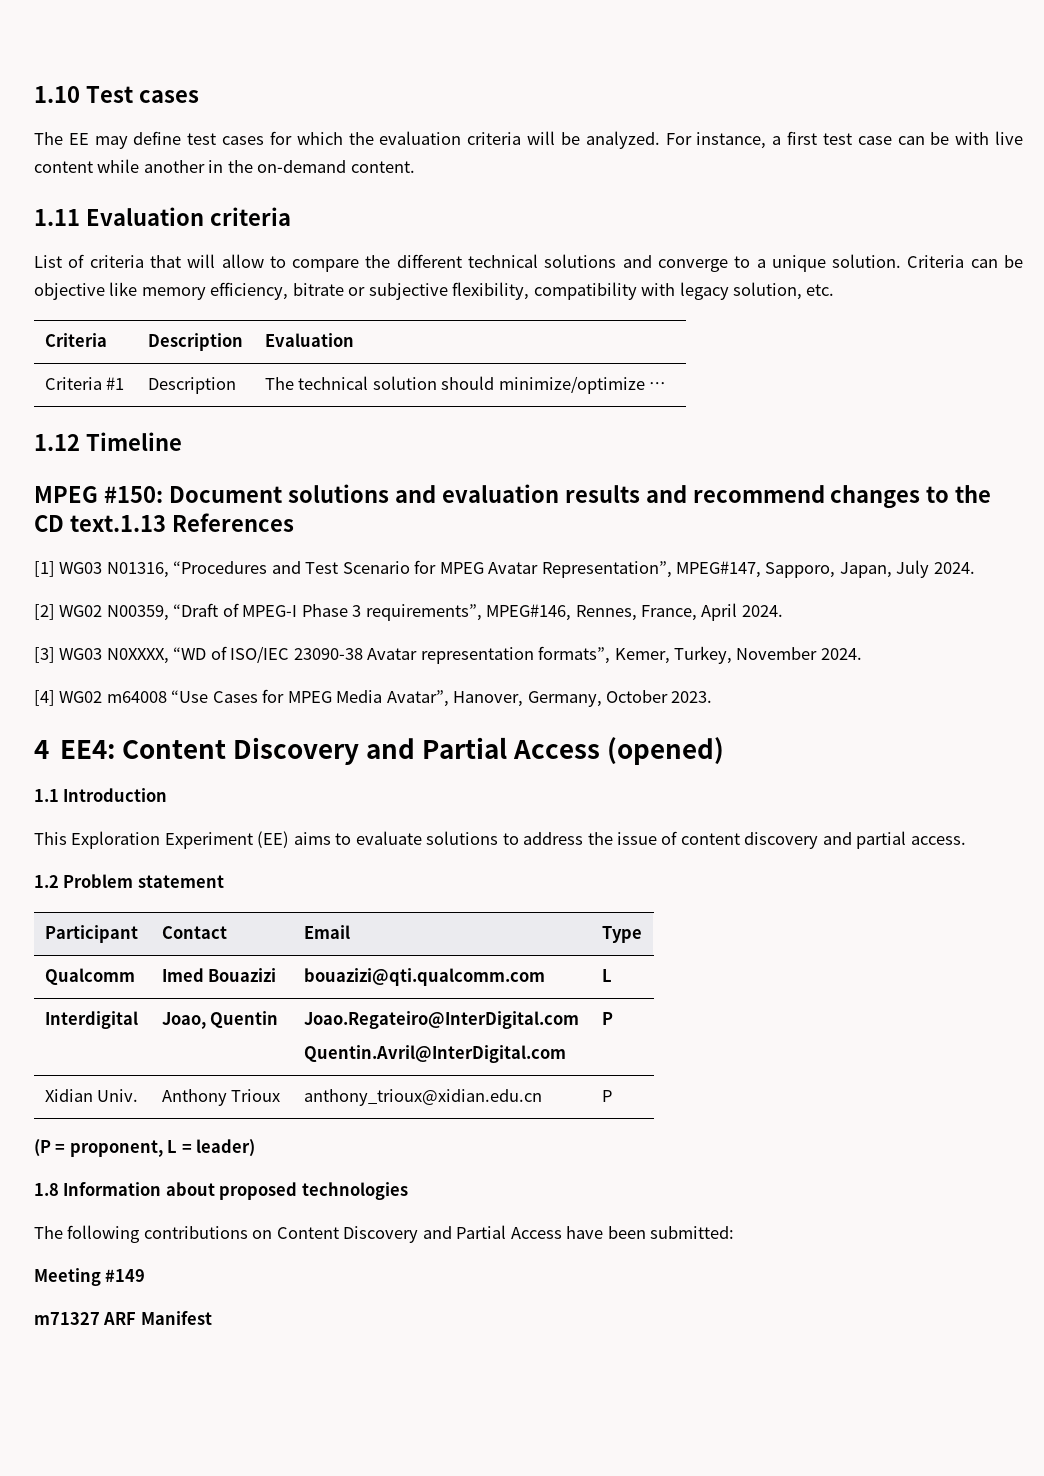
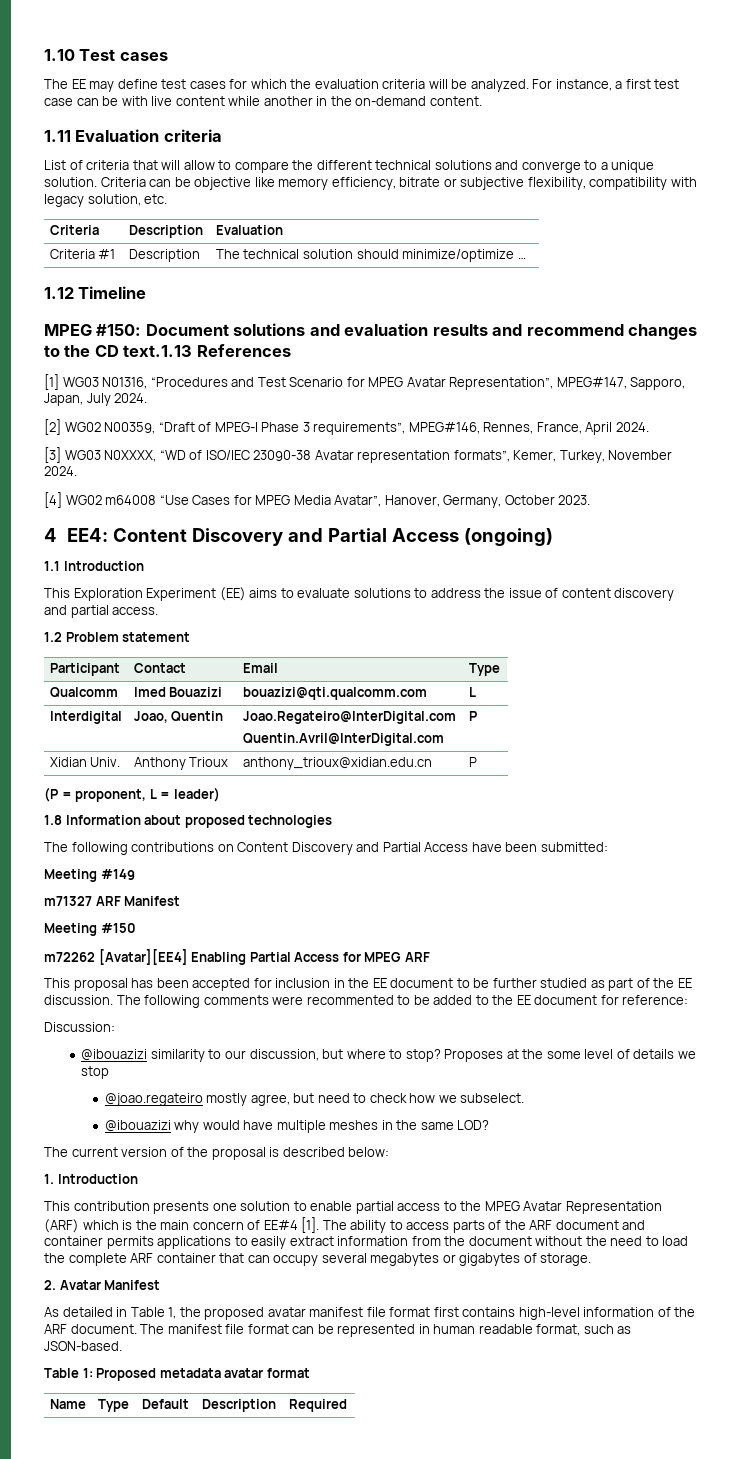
[607,737,725,765] (opened) -> [464,528,554,546] (ongoing)
(212, 1318) none -> [44,923,136,936] [44,949,430,965] [44,978,692,991] [44,995,689,1008] [44,1022,115,1032] [81,1049,696,1062] [81,1066,110,1079] [104,1093,525,1106] [104,1120,490,1133] [44,1147,390,1160] [44,1174,138,1184] [44,1201,662,1214] [44,1217,646,1233] [44,1236,689,1249] [44,1253,592,1266] [44,1280,161,1290] [44,1307,696,1320] [44,1324,632,1337] [44,1341,122,1351] [44,1368,310,1381] [49,1399,86,1409] [97,1399,129,1412] [141,1399,189,1409] [201,1399,276,1412] [288,1399,347,1412] // Meeting #150 // m72262 [Avatar][EE4] Enabling Partial Access for MPEG ARF // This proposal has been accepted for inclusion in the EE document to be further studied as part of the EE discussion. The following comments were recommented to be added to the EE document for reference: // Discussion: // @ibouazizi similarity to our discussion, but where to stop? Proposes at the some level of details we stop // @joao.regateiro mostly agree, but need to check how we subselect. // @ibouazizi why would have multiple meshes in the same LOD? // The current version of the proposal is described below: // 1. Introduction // This contribution presents one solution to enable partial access to the MPEG Avatar Representation (ARF) which is the main concern of EE#4 [1]. The ability to access parts of the ARF document and container permits applications to easily extract information from the document without the need to load the complete ARF container that can occupy several megabytes or gigabytes of storage. // 2. Avatar Manifest // As detailed in Table 1, the proposed avatar manifest file format first contains high-level information of the ARF document. The manifest file format can be represented in human readable format, such as JSON-based. // Table 1: Proposed metadata avatar format // Name | Type | Default | Description | Required

